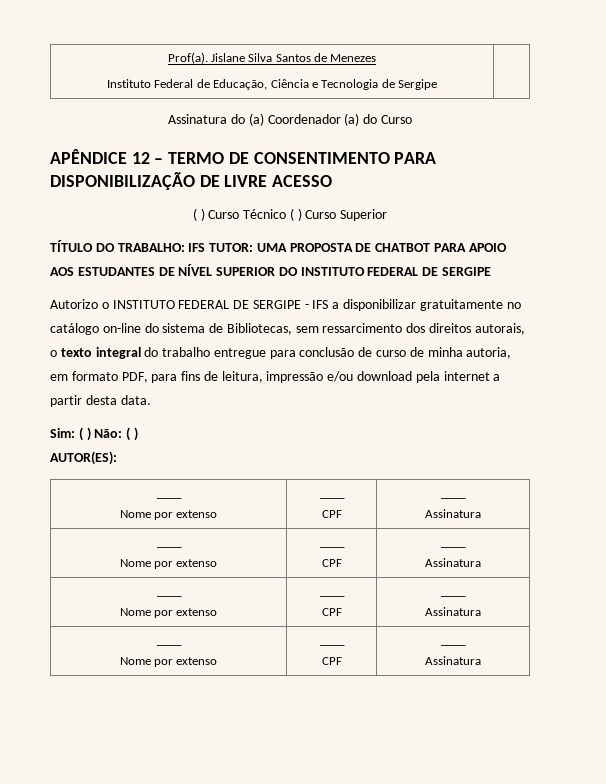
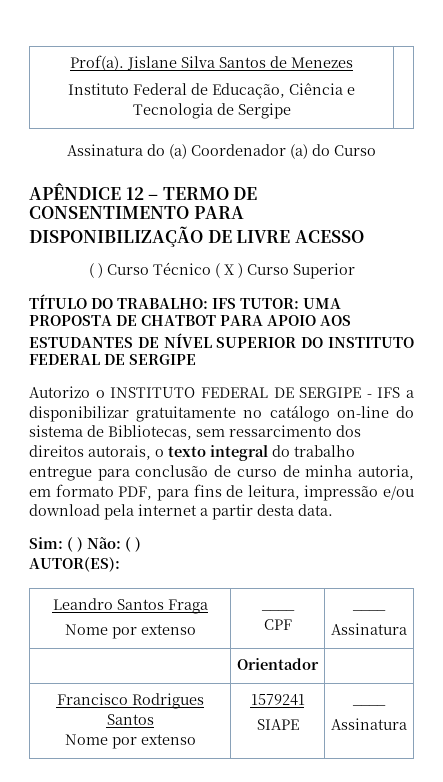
(294, 214) none -> [223,264,234,275] X
[156,497,182,499] [119,510,218,520] [319,497,345,499] [321,510,342,518] [440,497,466,499] [424,509,481,518] [156,546,182,548] [119,559,218,569] [319,546,345,548] [321,559,342,567] [440,546,466,548] [424,558,481,567] [156,595,182,597] [119,608,218,618] [319,595,345,597] [321,608,342,616] [440,595,466,597] [424,607,481,616] [156,644,182,646] [119,657,218,667] [319,644,345,646] [321,657,342,665] [440,644,466,646] [424,656,481,665] ____ // Nome por extenso | ____ // CPF | ____ // Assinatura // ____ // Nome por extenso | ____ // CPF | ____ // Assinatura // ____ // Nome por extenso | ____ // CPF | ____ // Assinatura // ____ // Nome por extenso | ____ // CPF | ____ // Assinatura -> [52,598,208,614] [64,624,196,639] [260,610,295,611] [263,619,292,630] [352,610,386,611] [331,623,407,635] [237,658,319,670] [56,693,204,709] [106,714,154,725] [64,734,196,749] [250,694,305,706] [256,719,299,730] [352,705,386,706] [331,718,407,730] Leandro Santos Fraga // Nome por extenso | ____ // CPF | ____ // Assinatura // | Orientador | // Francisco Rodrigues Santos // Nome por extenso | 1579241 // SIAPE | ____ // Assinatura

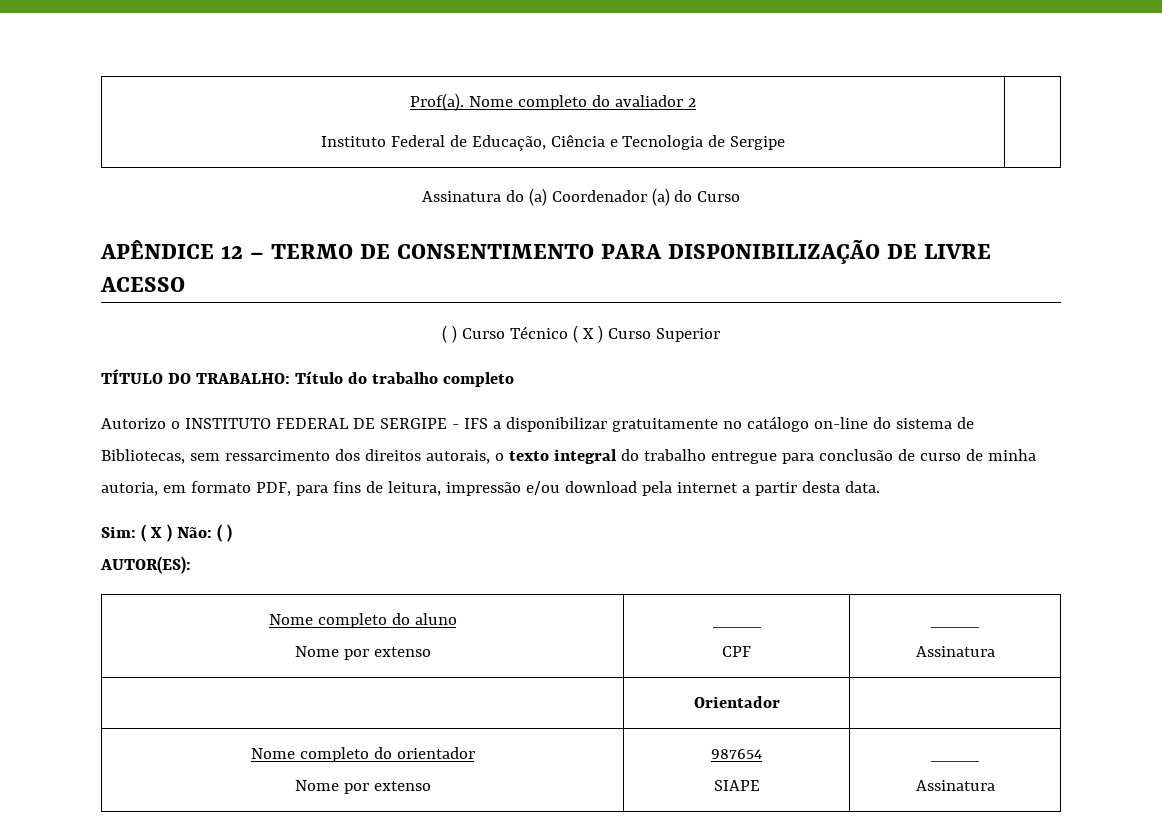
[127,56,353,70] Jislane Silva Santos de Menezes -> [469,95,696,110] Nome completo do avaliador 2
[212,298,341,309] [29,315,351,326] [29,333,415,348] [29,354,196,365] IFS TUTOR: UMA PROPOSTA DE CHATBOT PARA APOIO AOS ESTUDANTES DE NÍVEL SUPERIOR DO INSTITUTO FEDERAL DE SERGIPE -> [294,371,514,387] Título do trabalho completo
(73, 544) none -> [149,527,162,538] X
[52,598,208,614] Leandro Santos Fraga -> [268,613,457,628] Nome completo do aluno
[56,693,204,709] [106,714,154,725] [64,734,196,749] [250,694,305,706] Francisco Rodrigues Santos // Nome por extenso | 1579241 -> [250,747,475,762] [294,780,431,794] [711,749,762,759] Nome completo do orientador // Nome por extenso | 987654

